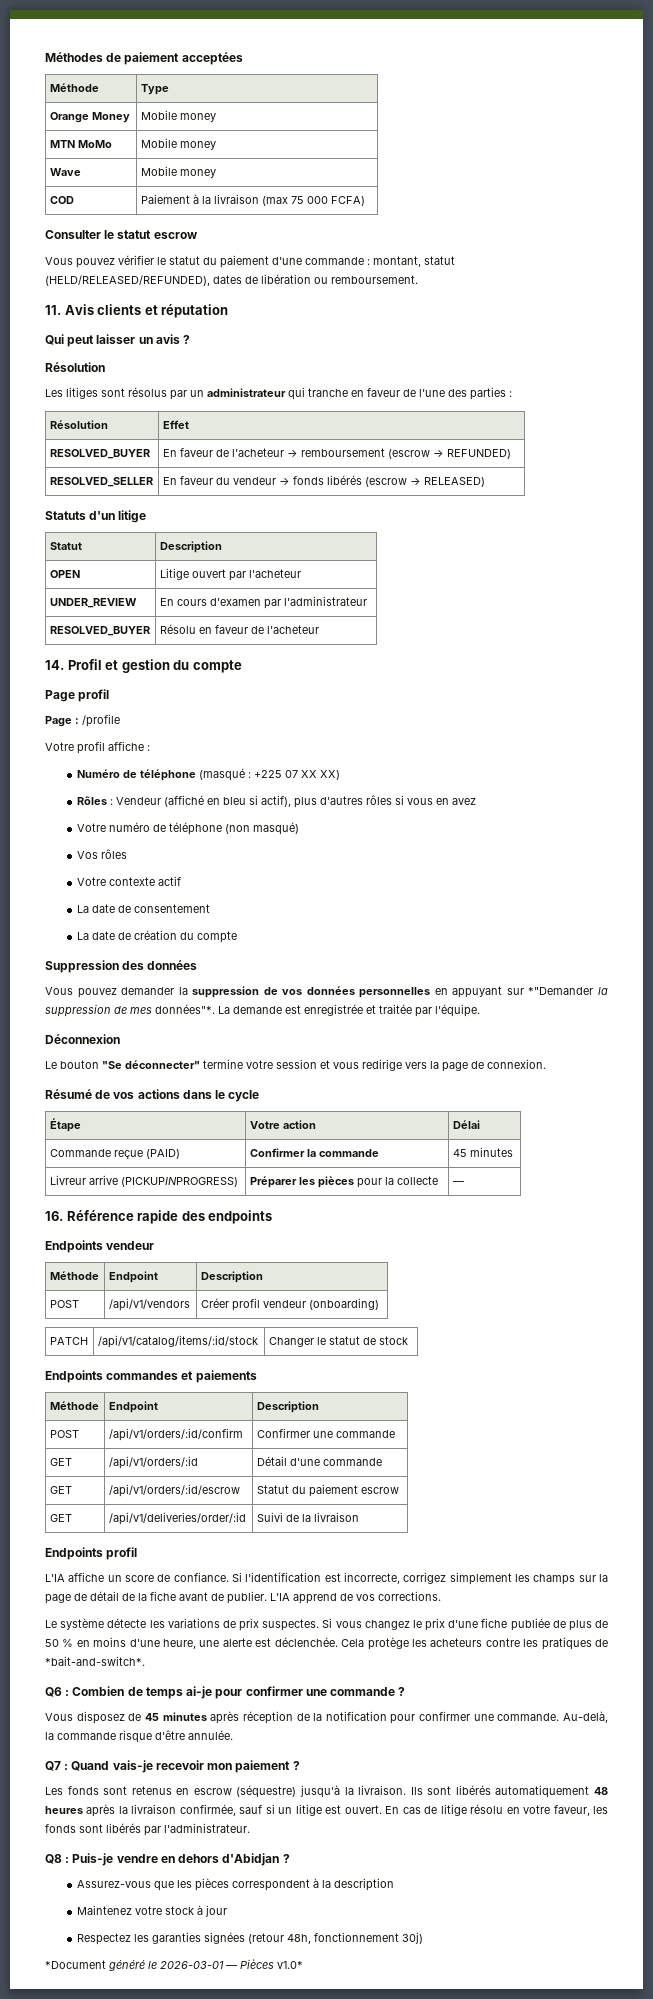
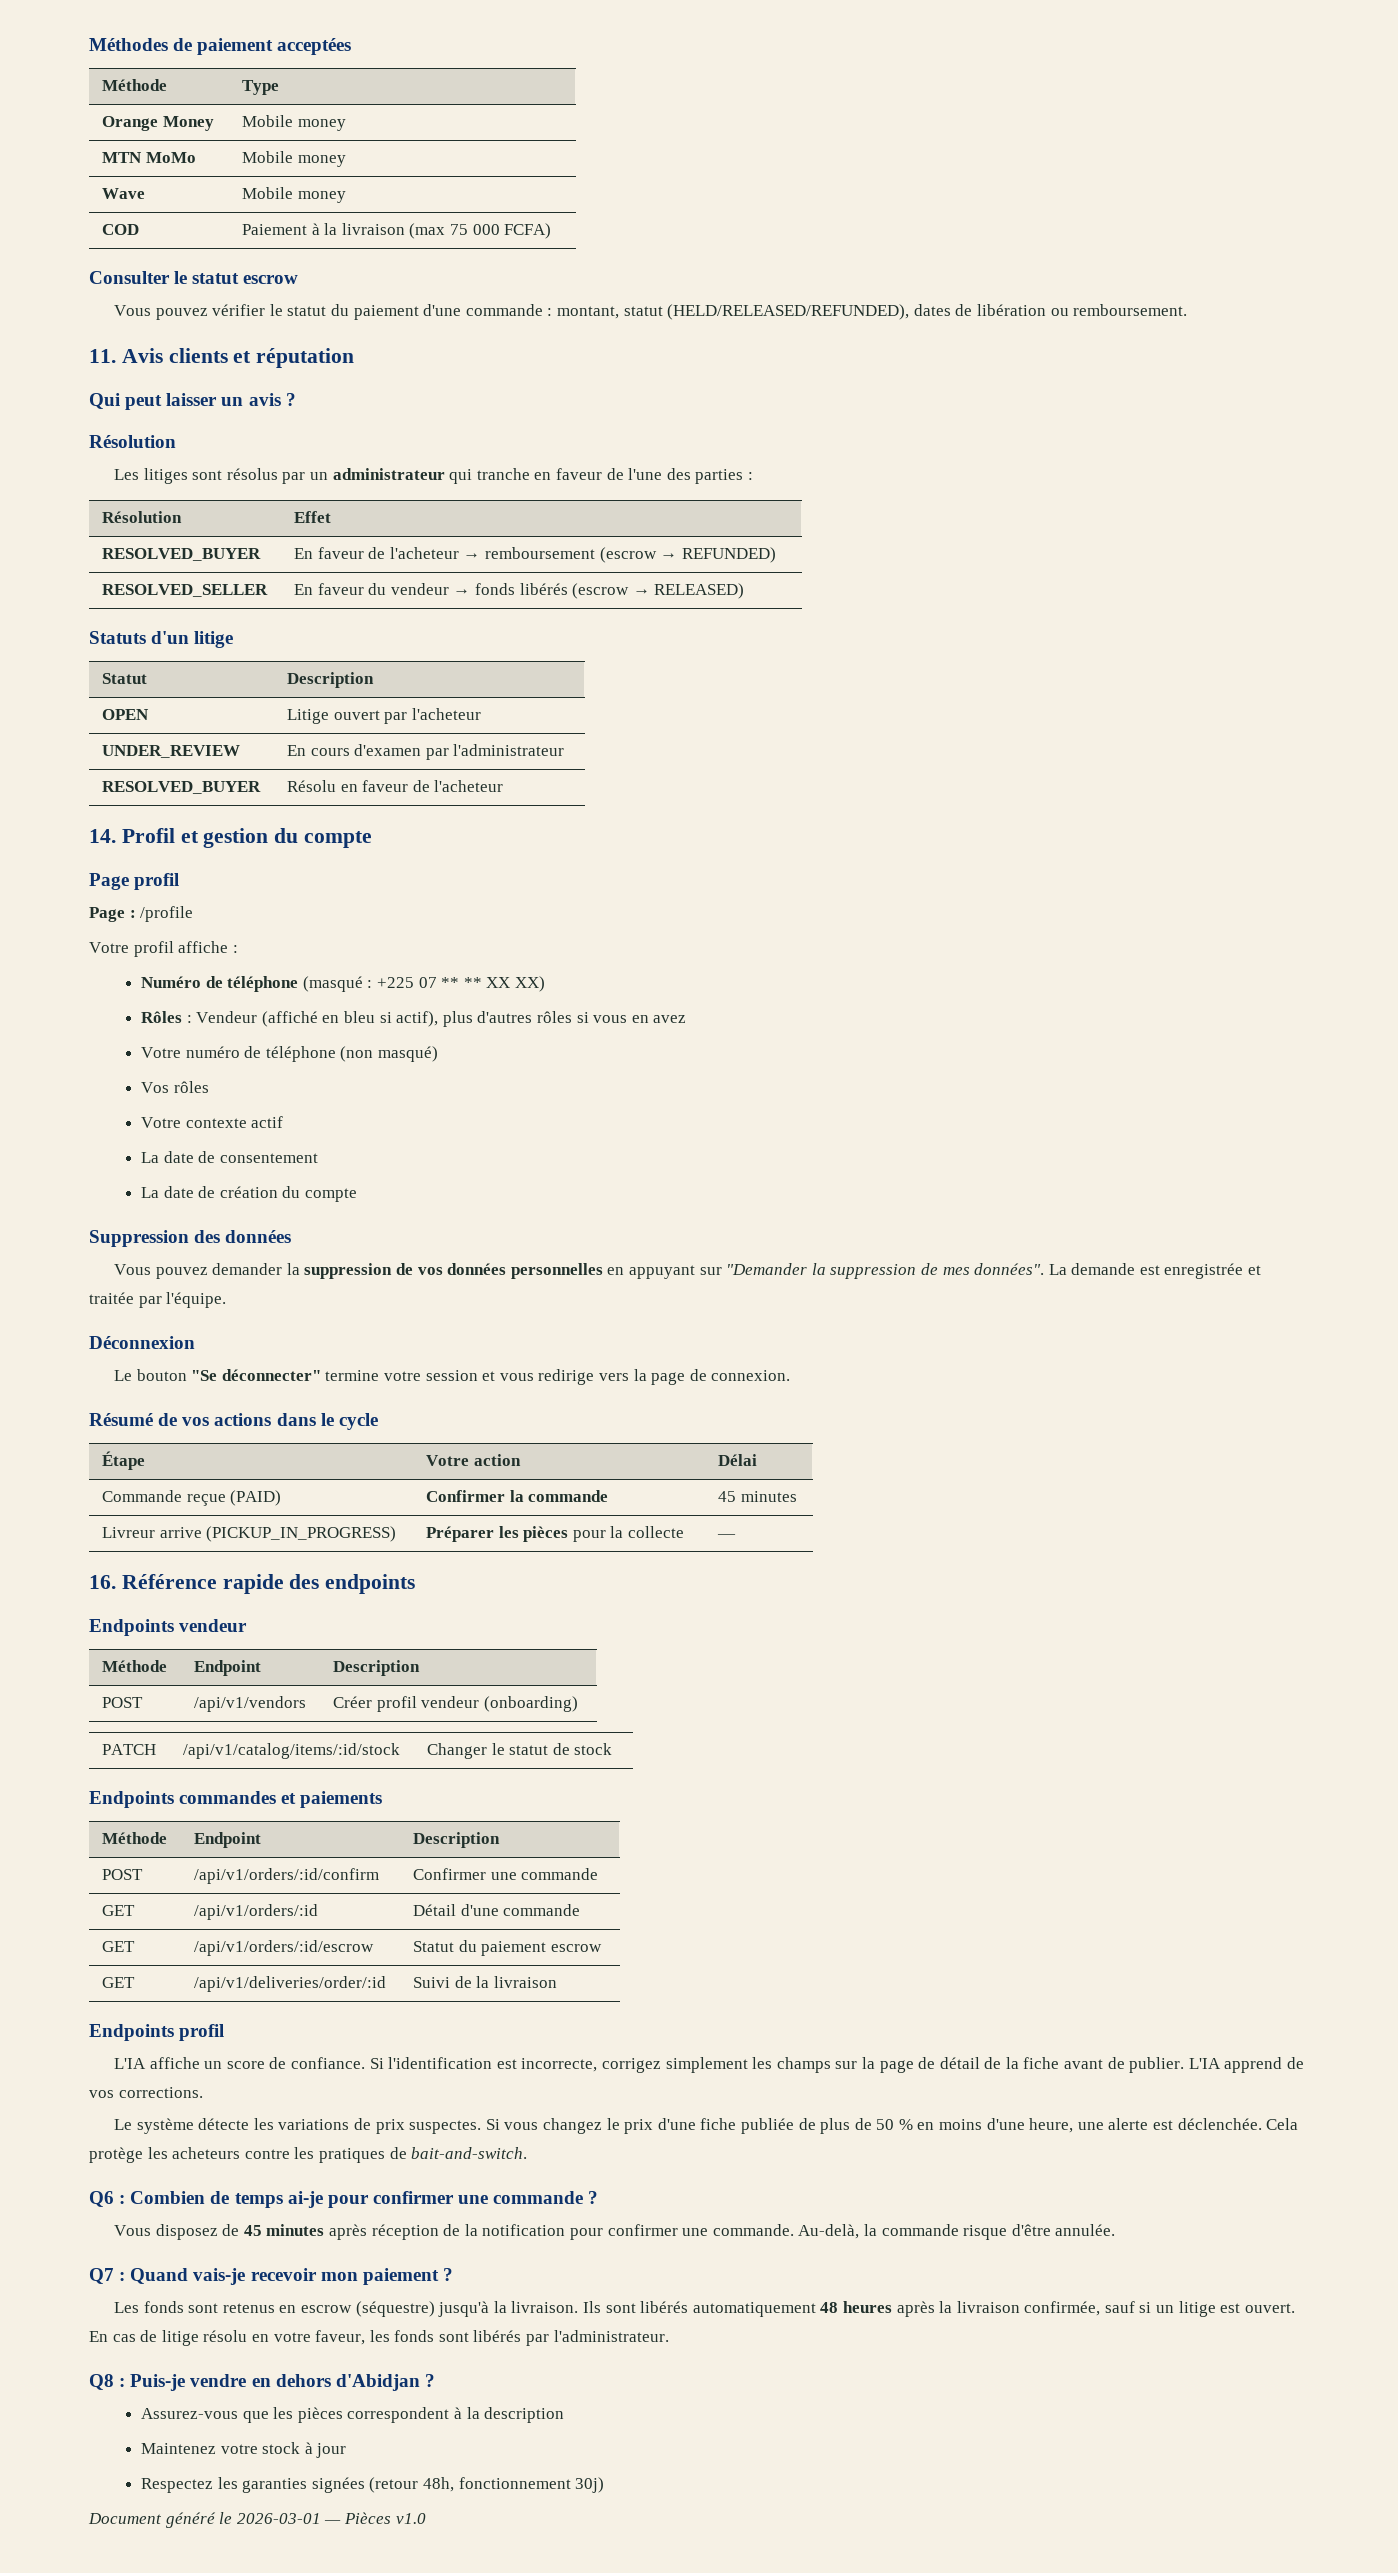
(299, 774) none -> [441,977,482,988] ** **
[528,987,594,995] *"Demander -> [726,1263,808,1275] "Demander
[155,1004,215,1014] données"*. -> [974,1263,1045,1275] données".
[120,1177,238,1187] (PICKUPINPROGRESS) -> [206,1526,397,1542] (PICKUP_IN_PROGRESS)
[45,1656,145,1666] *bait-and-switch*. -> [411,2147,528,2159] bait-and-switch.
[45,1960,106,1969] *Document -> [88,2513,162,2524] Document
[277,1961,303,1969] v1.0* -> [395,2513,426,2524] v1.0

